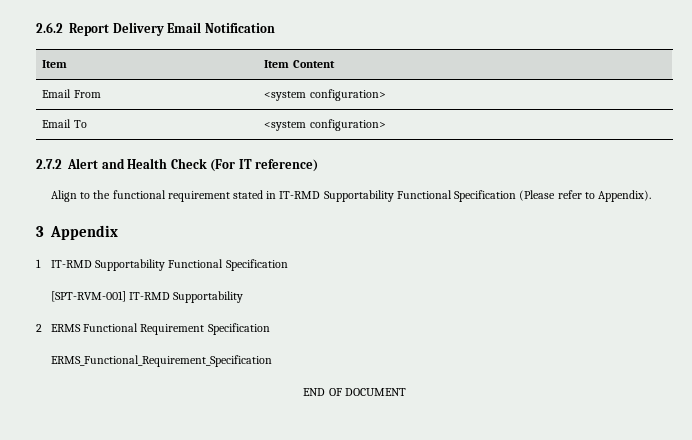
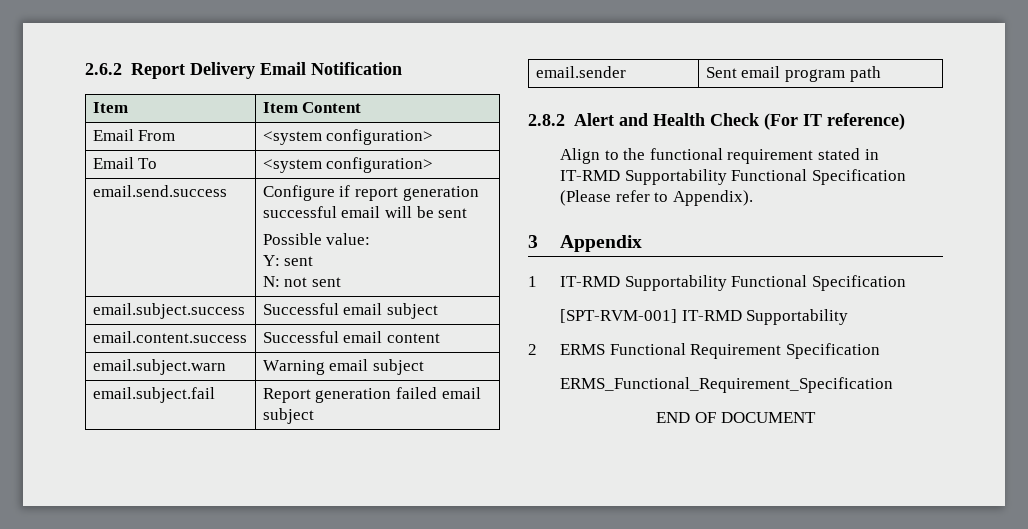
[36,159,62,169] // 2.7.2 -> [92,185,227,197] [262,185,479,201] [262,206,468,218] [262,233,371,245] [262,255,314,266] [262,276,341,287] [92,303,245,319] [262,303,438,319] [92,331,247,343] [262,331,440,343] [92,359,226,375] [262,359,424,375] [92,387,215,403] [262,387,481,403] [262,408,314,424] [535,66,626,78] [705,66,881,82] [528,114,565,126] // email.send.success | Configure if report generation successful email will be sent // Possible value: // Y: sent // N: not sent // email.subject.success | Successful email subject // email.content.success | Successful email content // email.subject.warn | Warning email subject // email.subject.fail | Report generation failed email subject // email.sender | Sent email program path // 2.8.2

